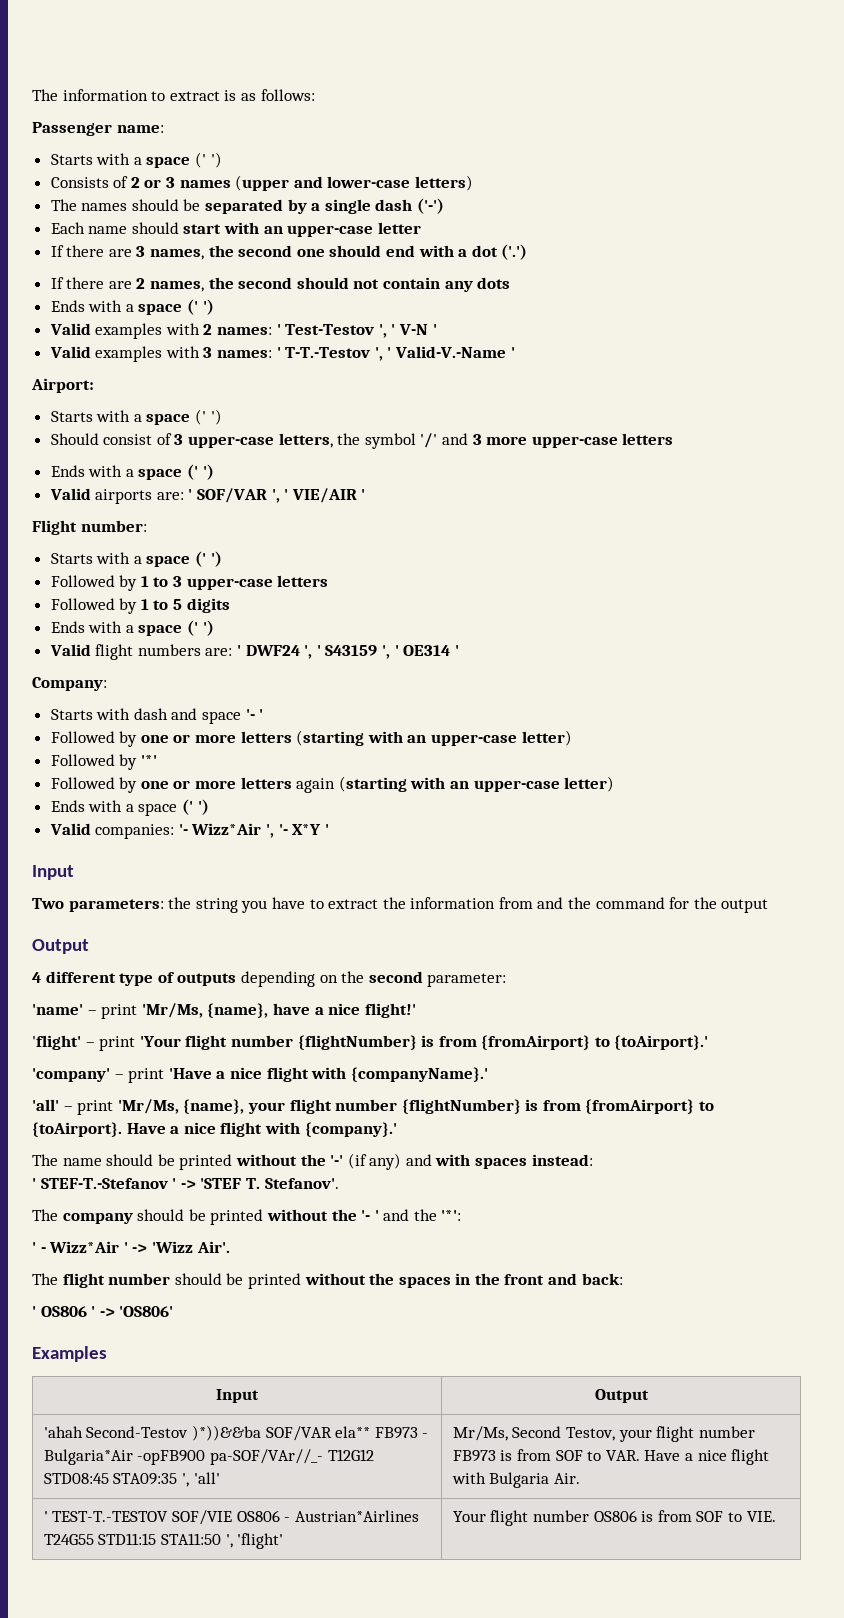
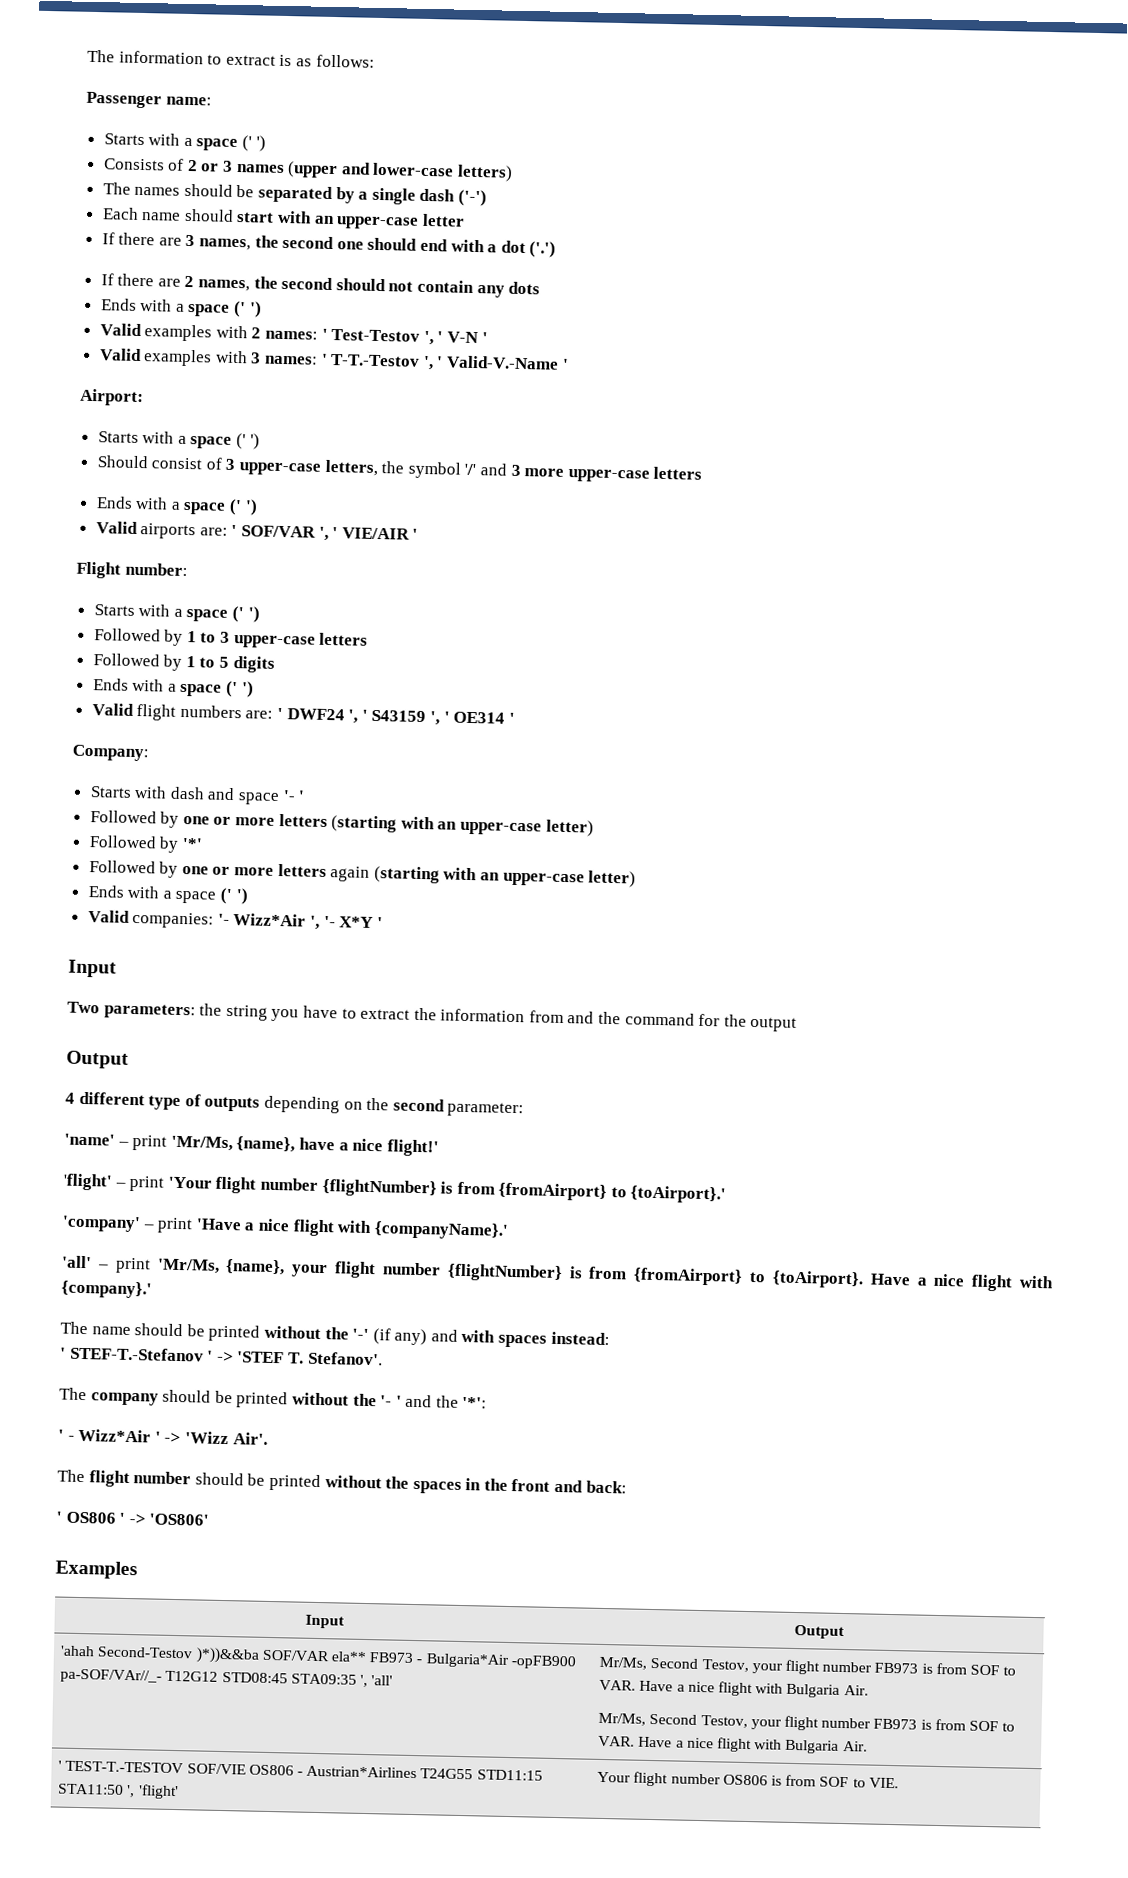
(581, 1478) none -> [598,1712,1016,1732] [598,1735,868,1754] // Mr/Ms, Second Testov, your flight number FB973 is from SOF to VAR. Have a nice flight with Bulgaria Air.

